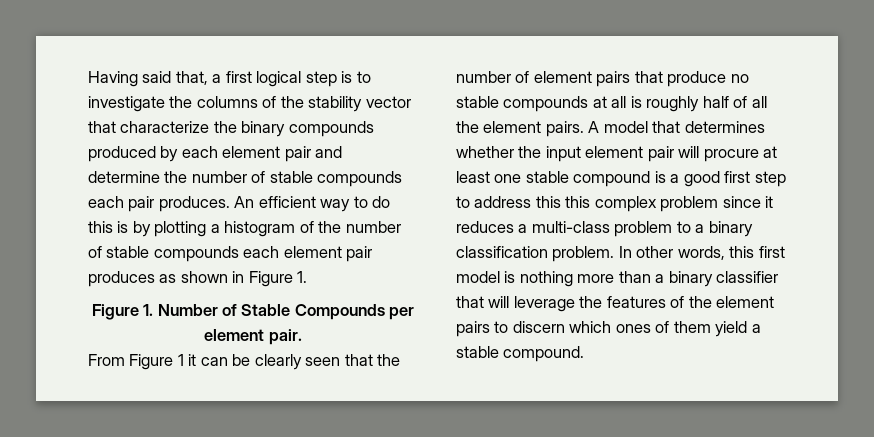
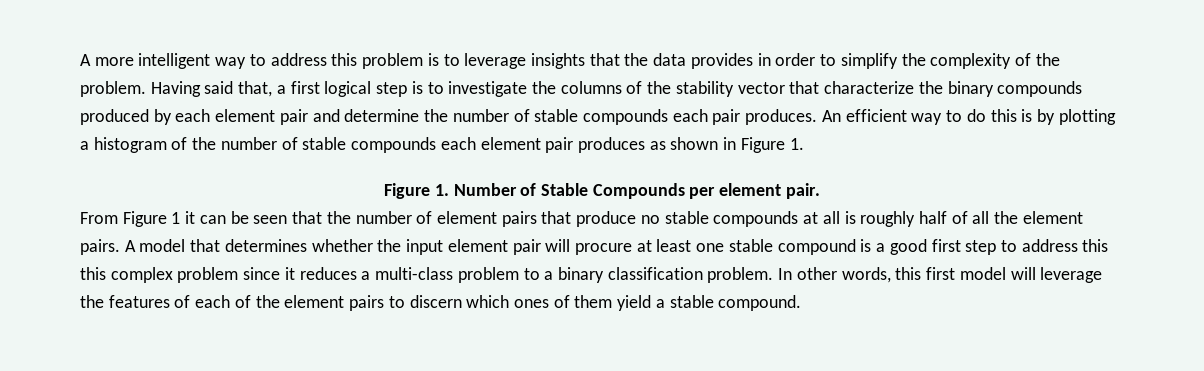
(88, 79) none -> [80,53,1060,69] [80,81,146,97] A more intelligent way to address this problem is to leverage insights that the data provides in order to simplify the complexity of the problem.
[254,354,302,370] clearly -> (249, 217) none
[504,271,779,287] [456,296,484,308] is nothing more than a binary classifier that -> (1006, 273) none
(685, 302) none -> [195,295,251,308] each of

